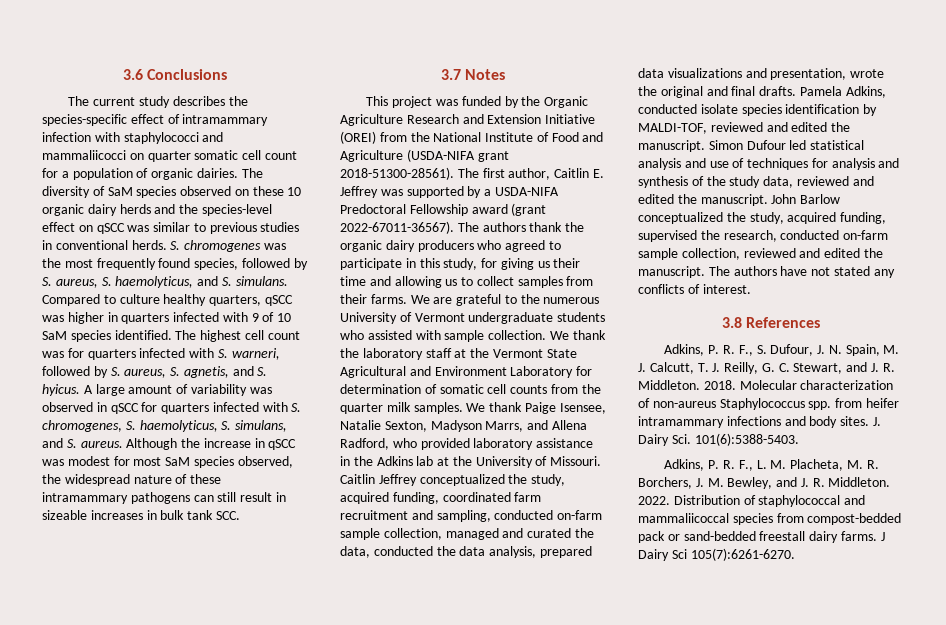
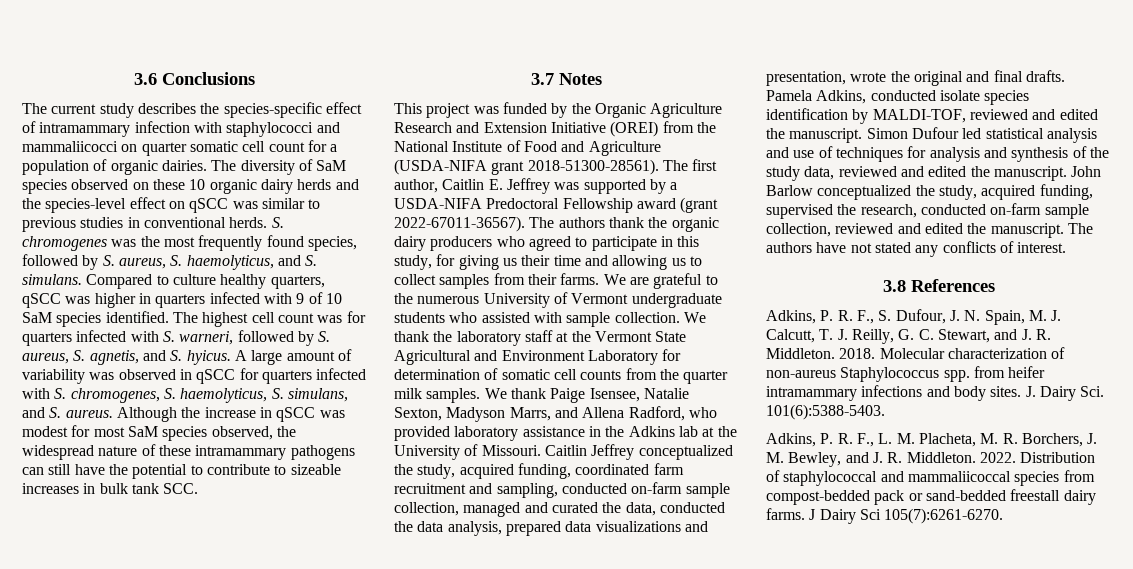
[240,492,286,502] result in -> [74,464,287,479] have the potential to contribute to

